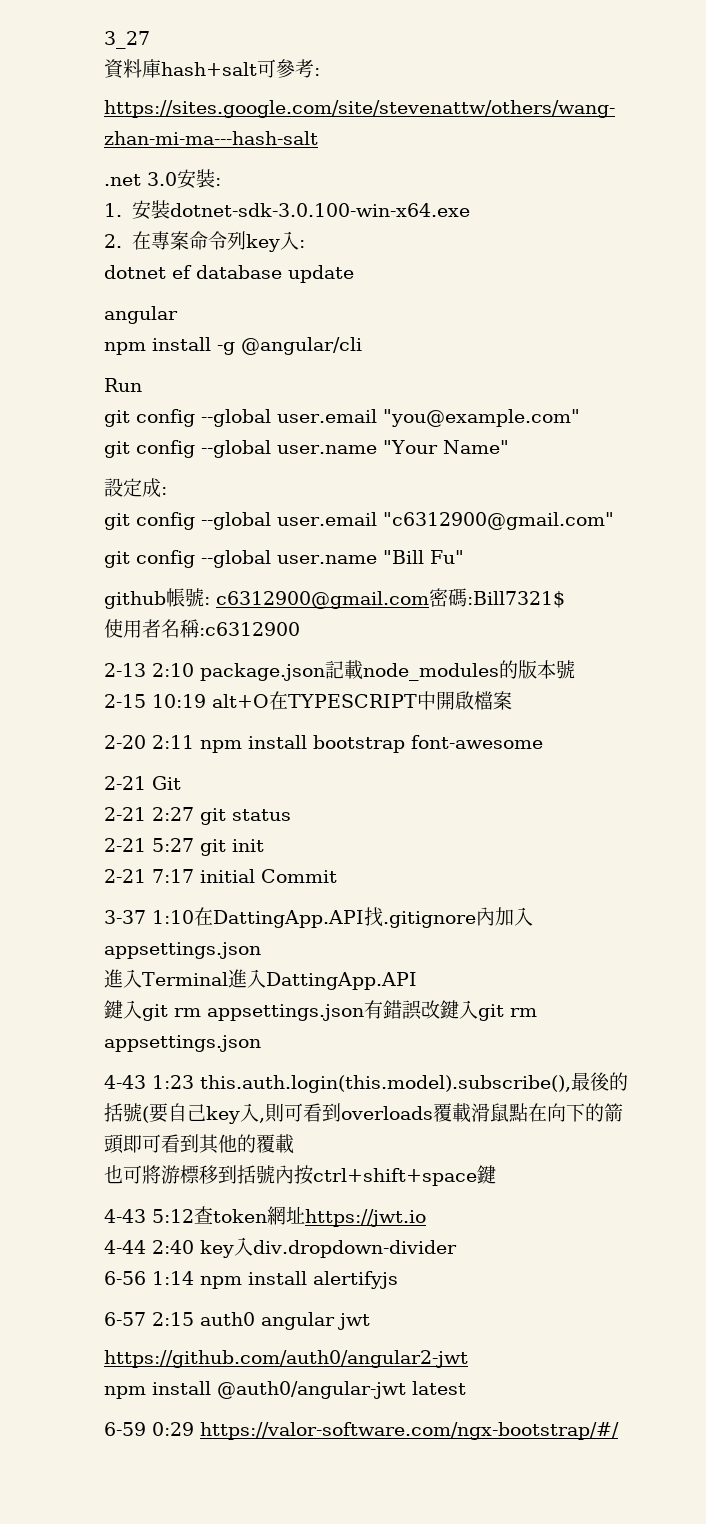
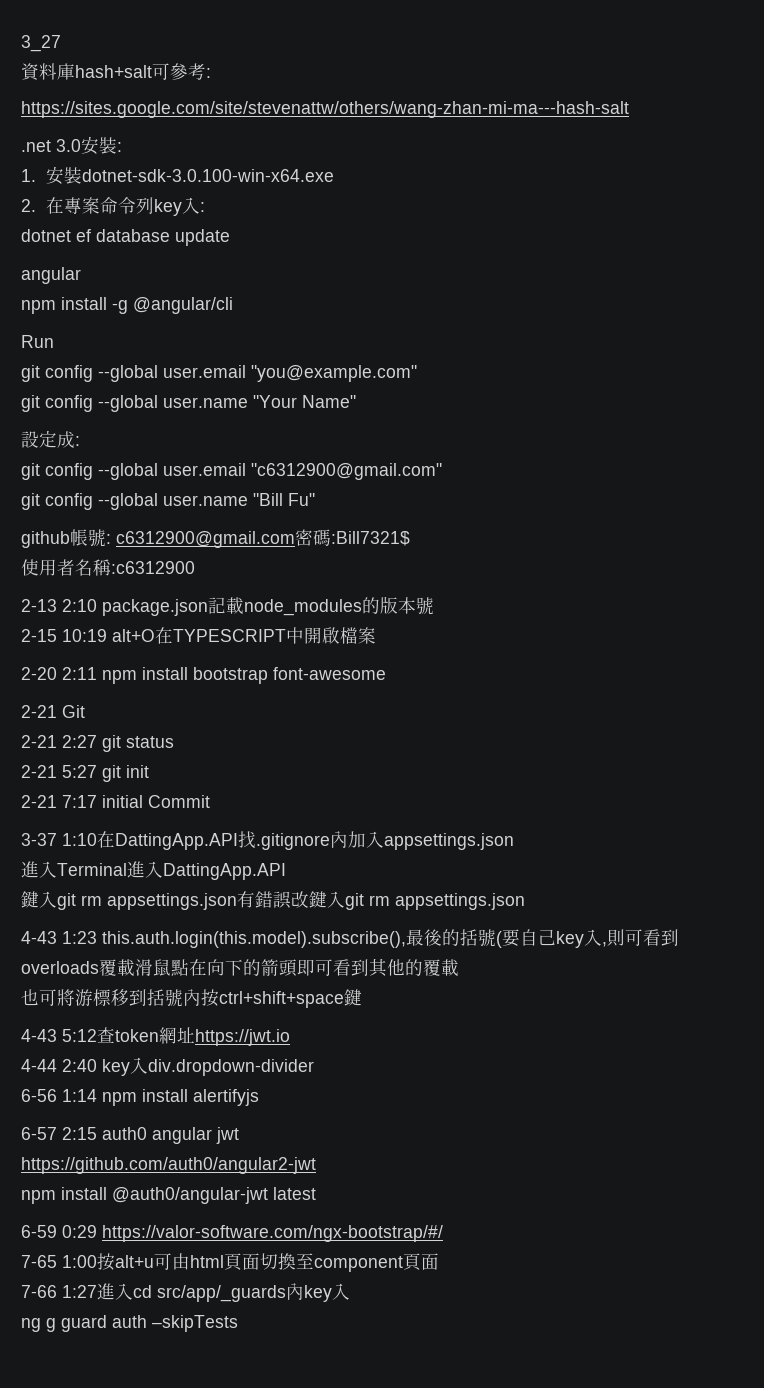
(619, 1431) none -> [21,1253,439,1272] [21,1283,350,1302] [21,1315,238,1332] // 7-65 1:00按alt+u可由html頁面切換至component頁面 // 7-66 1:27進入cd src/app/_guards內key入 // ng g guard auth –skipTests

